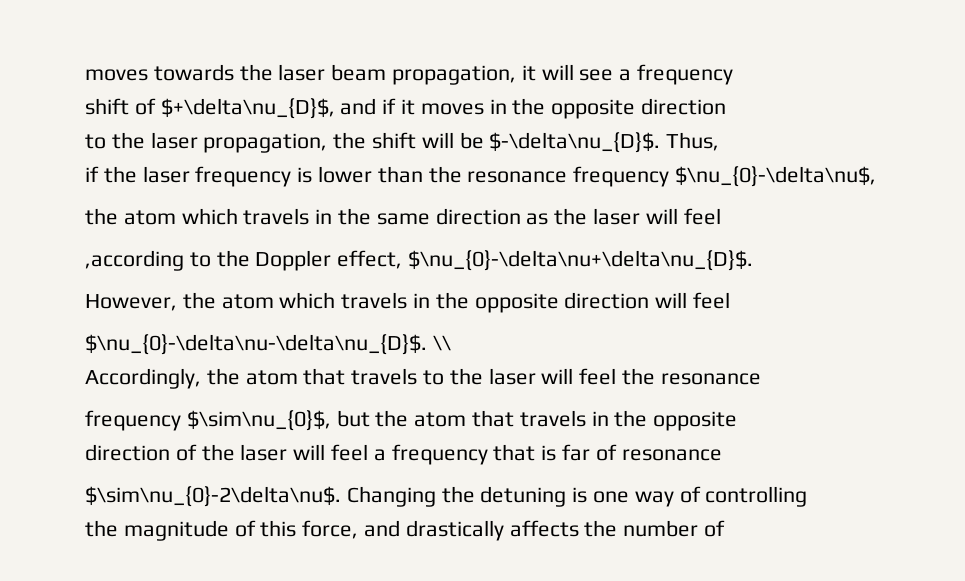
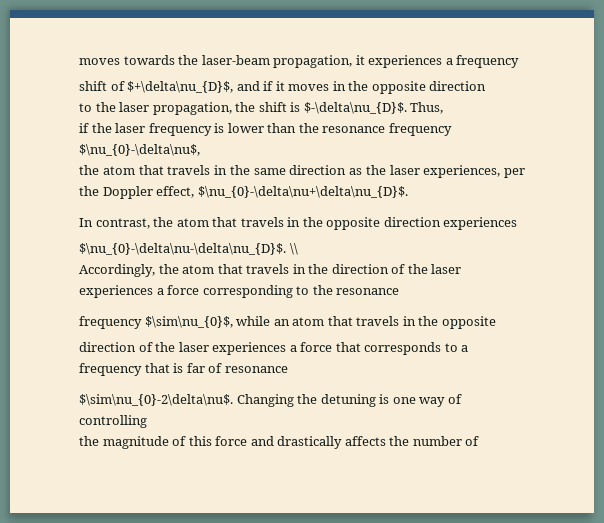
[278,64,614,85] laser beam propagation, it will see -> [201,55,443,68] laser-beam propagation, it experiences
[421,132,484,149] will be -> [290,102,301,112] is
[181,208,238,225] which -> [138,165,164,175] that
[645,208,721,225] [85,250,211,271] will feel // ,according to -> [423,165,525,178] experiences, per
[85,292,336,311] However, the atom which -> [79,217,238,229] In contrast, the atom that
[655,292,731,309] will feel -> [443,217,518,230] experiences
[423,368,617,385] to the laser will feel -> [292,264,462,274] [79,285,310,298] in the direction of the laser experiences a force corresponding to
[336,410,409,427] but the -> [236,316,290,326] while an
[293,444,369,461] will feel -> [212,342,458,355] experiences a force that corresponds to
[302,520,359,539] force, -> [215,436,248,446] force

